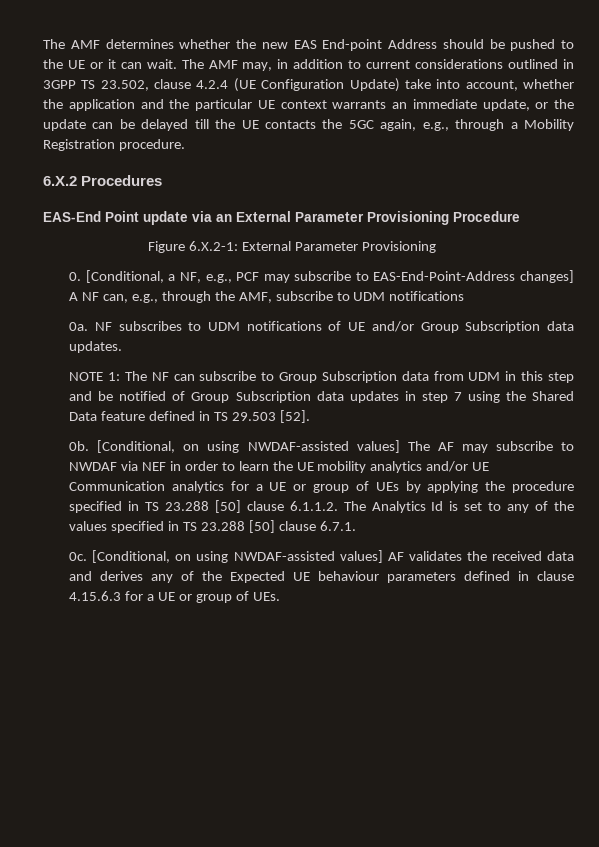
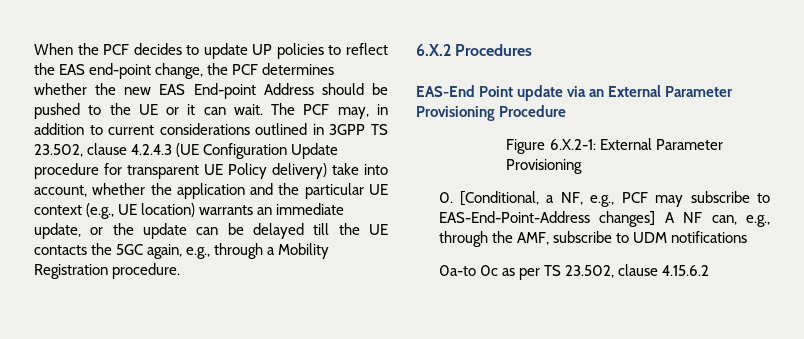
[43,39,100,49] The AMF -> [34,43,388,59] [34,63,259,79] When the PCF decides to update UP policies to reflect the EAS end-point change, the PCF
[208,60,238,69] AMF -> [303,104,330,115] PCF
[196,80,229,89] 4.2.4 -> [131,144,173,155] 4.2.4.3
[349,78,400,92] Update) -> [291,143,339,159] [34,163,327,179] Update procedure for transparent UE Policy delivery)
(327, 104) none -> [86,203,196,219] (e.g., UE location)
[69,321,574,333] [69,341,123,353] [69,371,574,383] [69,391,574,403] [69,410,310,423] [69,440,575,453] [69,461,490,473] [69,481,574,493] [69,500,574,513] [69,520,356,533] [69,550,575,563] [69,571,574,583] [69,591,280,603] 0a. NF subscribes to UDM notifications of UE and/or Group Subscription data updates. // NOTE 1: The NF can subscribe to Group Subscription data from UDM in this step and be notified of Group Subscription data updates in step 7 using the Shared Data feature defined in TS 29.503 [52]. // 0b. [Conditional, on using NWDAF-assisted values] The AF may subscribe to NWDAF via NEF in order to learn the UE mobility analytics and/or UE Communication analytics for a UE or group of UEs by applying the procedure specified in TS 23.288 [50] clause 6.1.1.2. The Analytics Id is set to any of the values specified in TS 23.288 [50] clause 6.7.1. // 0c. [Conditional, on using NWDAF-assisted values] AF validates the received data and derives any of the Expected UE behaviour parameters defined in clause 4.15.6.3 for a UE or group of UEs. -> [438,264,709,280] 0a-to 0c as per TS 23.502, clause 4.15.6.2

